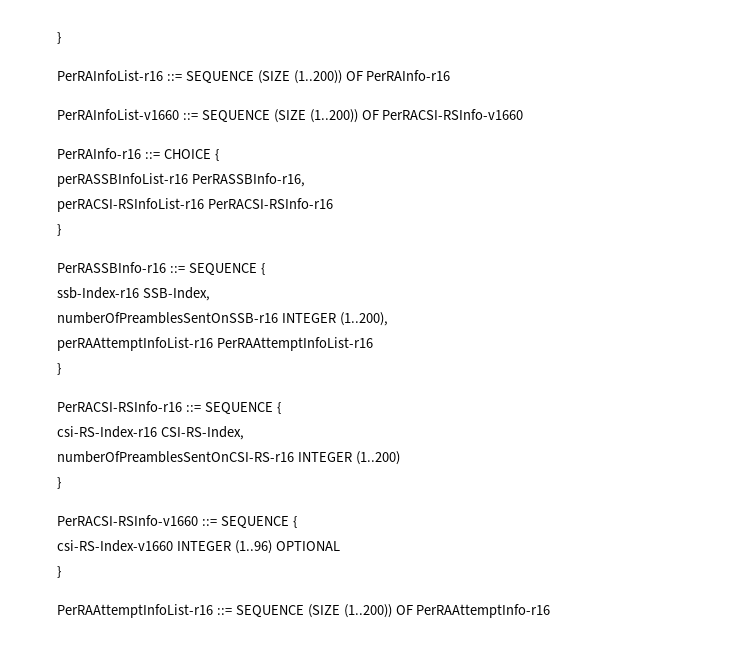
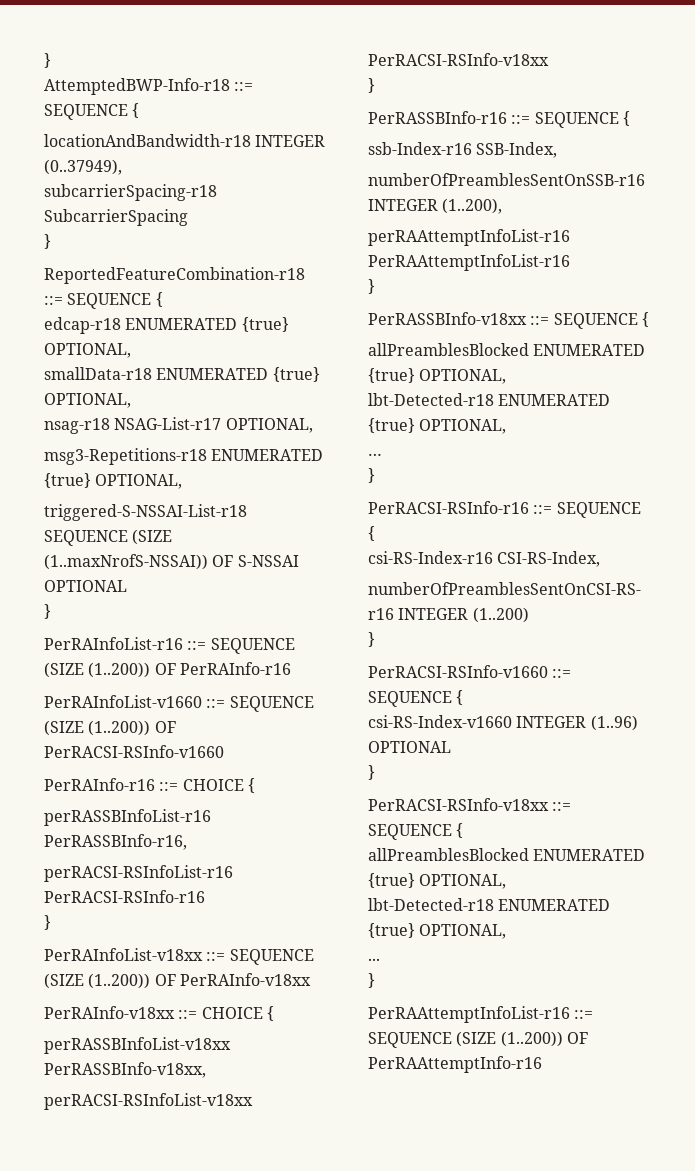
[57,32,61,44] } -> [44,53,51,68] [44,78,254,95] [44,103,140,120] [44,134,326,147] [44,159,122,175] [44,184,217,201] [44,209,188,226] [44,234,51,249] [44,267,305,284] [44,292,163,309] [44,317,289,334] [44,343,131,358] [44,367,320,382] [44,393,131,408] [44,417,313,434] [44,448,324,465] [44,473,183,489] [44,504,247,521] [44,529,173,546] [44,554,299,570] [44,580,127,592] [44,604,51,619] } // AttemptedBWP-Info-r18 ::= SEQUENCE { // locationAndBandwidth-r18 INTEGER (0..37949), // subcarrierSpacing-r18 SubcarrierSpacing // } // ReportedFeatureCombination-r18 ::= SEQUENCE { // edcap-r18 ENUMERATED {true} OPTIONAL, // smallData-r18 ENUMERATED {true} OPTIONAL, // nsag-r18 NSAG-List-r17 OPTIONAL, // msg3-Repetitions-r18 ENUMERATED {true} OPTIONAL, // triggered-S-NSSAI-List-r18 SEQUENCE (SIZE (1..maxNrofS-NSSAI)) OF S-NSSAI OPTIONAL // }
(61, 230) none -> [44,948,314,965] [44,973,311,989] [44,1006,274,1021] [44,1037,231,1054] [44,1062,206,1078] [44,1093,253,1110] [368,53,549,66] [368,78,375,93] // PerRAInfoList-v18xx ::= SEQUENCE (SIZE (1..200)) OF PerRAInfo-v18xx // PerRAInfo-v18xx ::= CHOICE { // perRASSBInfoList-v18xx PerRASSBInfo-v18xx, // perRACSI-RSInfoList-v18xx PerRACSI-RSInfo-v18xx // }
(61, 369) none -> [368,312,649,329] [368,343,646,356] [368,368,507,384] [368,393,611,406] [368,418,507,434] [368,453,382,456] [368,468,375,483] // PerRASSBInfo-v18xx ::= SEQUENCE { // allPreamblesBlocked ENUMERATED {true} OPTIONAL, // lbt-Detected-r18 ENUMERATED {true} OPTIONAL, // … // }
(61, 572) none -> [368,798,572,811] [368,823,464,840] [368,848,646,861] [368,873,507,889] [368,898,611,911] [368,923,507,939] [368,958,380,961] [368,973,375,988] // PerRACSI-RSInfo-v18xx ::= SEQUENCE { // allPreamblesBlocked ENUMERATED {true} OPTIONAL, // lbt-Detected-r18 ENUMERATED {true} OPTIONAL, // ... // }

